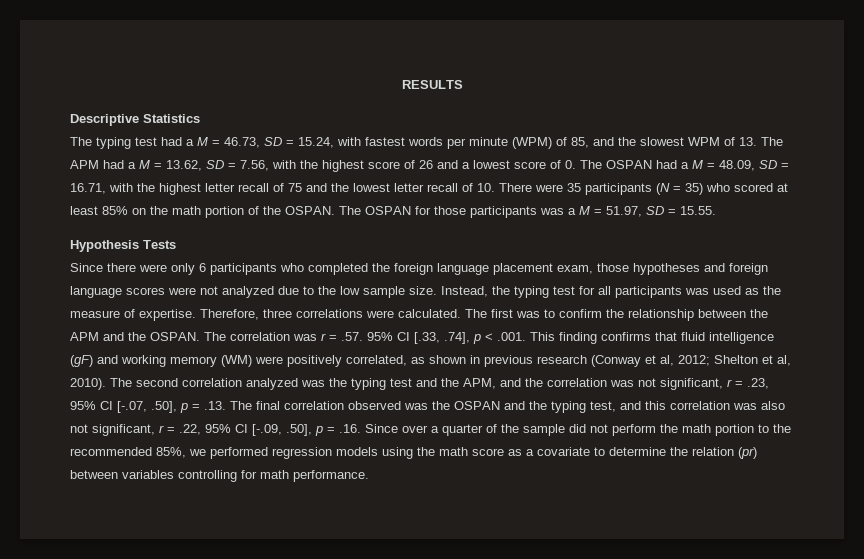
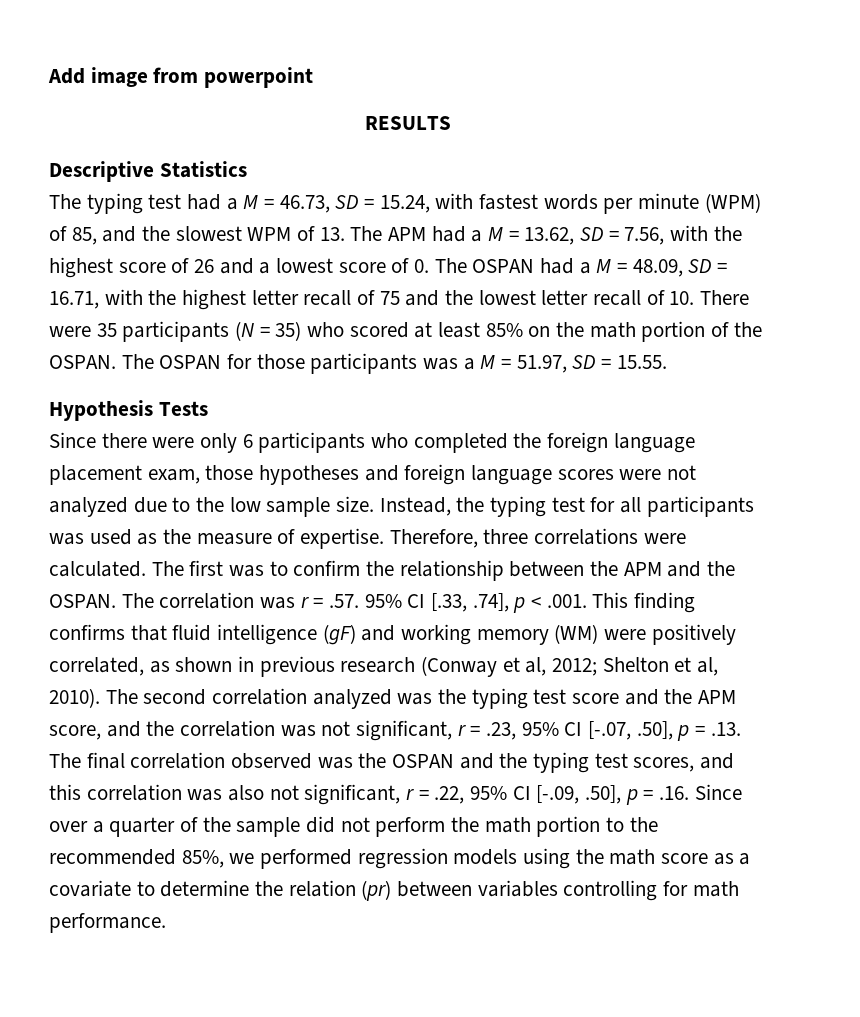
(401, 84) none -> [48,67,314,88] Add image from powerpoint //
[416,378,496,389] and the APM, -> [572,689,737,705] [49,725,101,740] score and the APM score,
[590,401,616,412] test, -> [594,753,695,772] test scores,

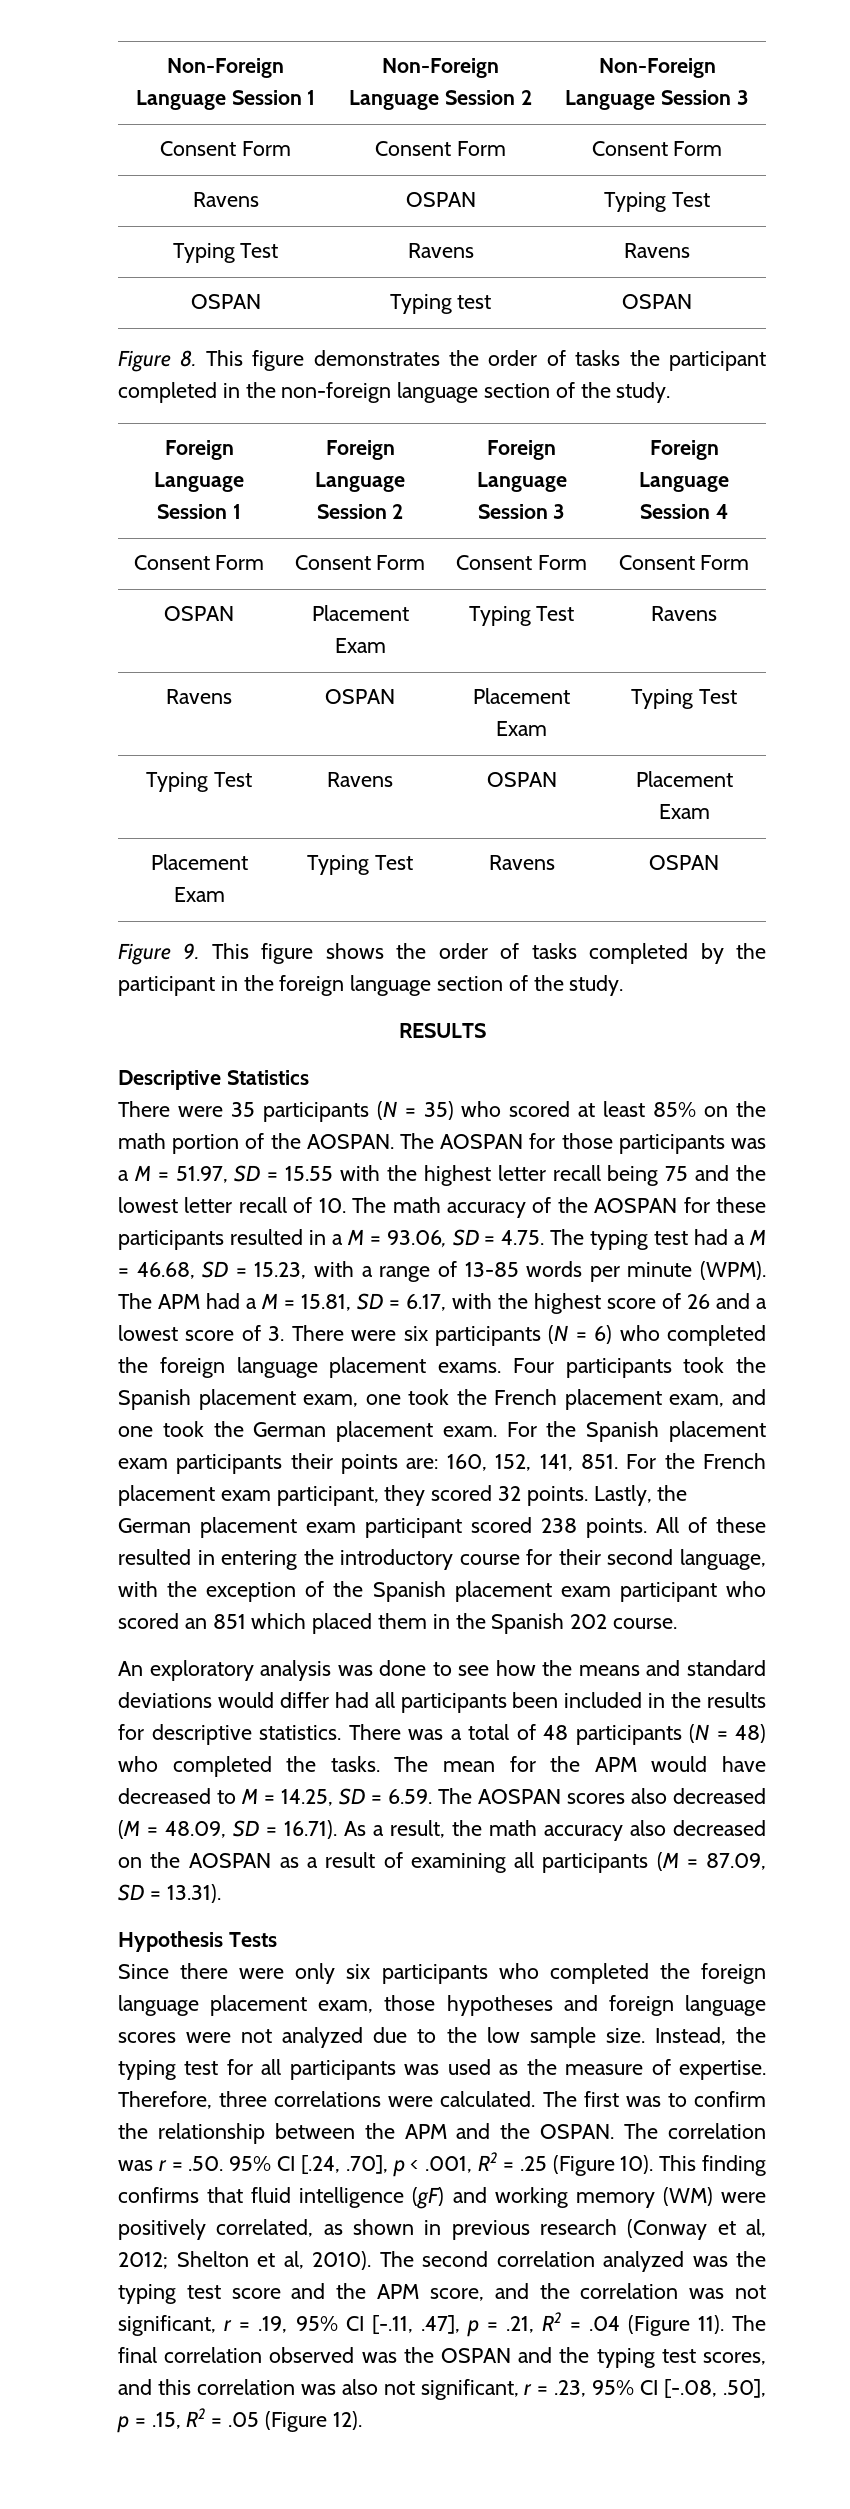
[48,67,314,88] [365,116,451,130] [49,161,247,182] [49,193,761,214] [49,225,742,245] [49,257,728,278] [49,289,695,310] Add image from powerpoint // RESULTS // Descriptive Statistics // The typing test had a M = 46.73, SD = 15.24, with fastest words per minute (WPM) of 85, and the slowest WPM of 13. The APM had a M = 13.62, SD = 7.56, with the highest score of 26 and a lowest score of 0. The OSPAN had a M = 48.09, SD = 16.71, with the highest letter recall of 75 and the lowest letter recall of 10. -> [167,58,285,78] [135,90,316,110] [382,58,500,78] [349,90,532,110] [598,58,716,78] [565,90,749,110] [160,141,291,156] [375,141,506,156] [591,141,723,156] [192,192,259,207] [405,192,476,207] [604,192,710,212] [172,243,279,263] [407,243,474,258] [624,243,690,258] [190,294,261,309] [389,294,492,314] [622,294,693,309] [118,350,766,372] [118,382,671,403] [164,440,234,460] [154,472,244,492] [157,504,241,519] [325,440,395,460] [315,472,405,492] [316,504,404,519] [487,440,557,460] [476,472,567,492] [477,504,566,519] [649,440,719,460] [639,472,729,492] [640,504,728,519] [133,555,265,570] [294,555,426,570] [456,555,587,570] [618,555,750,570] [164,606,235,621] [311,605,409,621] [334,638,386,653] [468,606,575,626] [651,606,717,621] [166,689,232,704] [325,689,396,704] [473,688,570,704] [496,721,547,736] [631,689,737,709] [146,772,252,792] [327,772,393,787] [486,772,557,787] [635,771,733,787] [658,804,710,819] [150,854,248,870] [173,887,225,902] [307,855,413,875] [488,855,555,870] [649,855,720,870] [118,943,766,965] [118,975,624,996] [398,1023,486,1038] [118,1070,309,1090] Non-Foreign Language Session 1 | Non-Foreign Language Session 2 | Non-Foreign Language Session 3 // Consent Form | Consent Form | Consent Form // Ravens | OSPAN | Typing Test // Typing Test | Ravens | Ravens // OSPAN | Typing test | OSPAN // Figure 8. This figure demonstrates the order of tasks the participant completed in the non-foreign language section of the study. // Foreign Language Session 1 | Foreign Language Session 2 | Foreign Language Session 3 | Foreign Language Session 4 // Consent Form | Consent Form | Consent Form | Consent Form // OSPAN | Placement Exam | Typing Test | Ravens // Ravens | OSPAN | Placement Exam | Typing Test // Typing Test | Ravens | OSPAN | Placement Exam // Placement Exam | Typing Test | Ravens | OSPAN // Figure 9. This figure shows the order of tasks completed by the participant in the foreign language section of the study. // RESULTS // Descriptive Statistics //
[49,354,222,369] OSPAN. The OSPAN -> [306,1133,524,1149] AOSPAN. The AOSPAN
[616,355,667,369] 15.55. -> [285,1165,766,1186] [118,1197,766,1218] [118,1229,766,1250] [118,1261,767,1282] [118,1293,768,1314] [118,1325,767,1346] [118,1357,766,1378] [118,1389,766,1410] [118,1421,767,1442] [118,1453,766,1474] [118,1485,688,1506] [118,1517,766,1538] [118,1549,766,1570] [118,1581,766,1602] [118,1613,678,1634] [118,1660,766,1681] [118,1692,766,1713] [118,1724,766,1745] [118,1756,767,1777] [118,1788,766,1806] [118,1820,766,1841] [118,1852,767,1873] [118,1884,221,1903] 15.55 with the highest letter recall being 75 and the lowest letter recall of 10. The math accuracy of the AOSPAN for these participants resulted in a M = 93.06, SD = 4.75. The typing test had a M = 46.68, SD = 15.23, with a range of 13-85 words per minute (WPM). The APM had a M = 15.81, SD = 6.17, with the highest score of 26 and a lowest score of 3. There were six participants (N = 6) who completed the foreign language placement exams. Four participants took the Spanish placement exam, one took the French placement exam, and one took the German placement exam. For the Spanish placement exam participants their points are: 160, 152, 141, 851. For the French placement exam participant, they scored 32 points. Lastly, the German placement exam participant scored 238 points. All of these resulted in entering the introductory course for their second language, with the exception of the Spanish placement exam participant who scored an 851 which placed them in the Spanish 202 course. // An exploratory analysis was done to see how the means and standard deviations would differ had all participants been included in the results for descriptive statistics. There was a total of 48 participants (N = 48) who completed the tasks. The mean for the APM would have decreased to M = 14.25, SD = 6.59. The AOSPAN scores also decreased (M = 48.09, SD = 16.71). As a result, the math accuracy also decreased on the AOSPAN as a result of examining all participants (M = 87.09, SD = 13.31).
[242,434,253,448] 6 -> [346,1964,371,1979] six
[329,593,587,613] .57. 95% CI [.33, .74], p < .001. -> [188,2152,654,2177] .50. 95% CI [.24, .70], p < .001, R2 = .25 (Figure 10).
[486,721,741,741] .23, 95% CI [-.07, .50], p = .13. -> [258,2312,724,2337] .19, 95% CI [-.11, .47], p = .21, R2 = .04 (Figure 11).
[434,784,742,805] [49,816,658,837] [49,848,751,869] [49,880,739,901] [49,913,166,933] .22, 95% CI [-.09, .50], p = .16. Since over a quarter of the sample did not perform the math portion to the recommended 85%, we performed regression models using the math score as a covariate to determine the relation (pr) between variables controlling for math performance. -> [554,2379,766,2398] [117,2408,362,2433] .23, 95% CI [-.08, .50], p = .15, R2 = .05 (Figure 12).

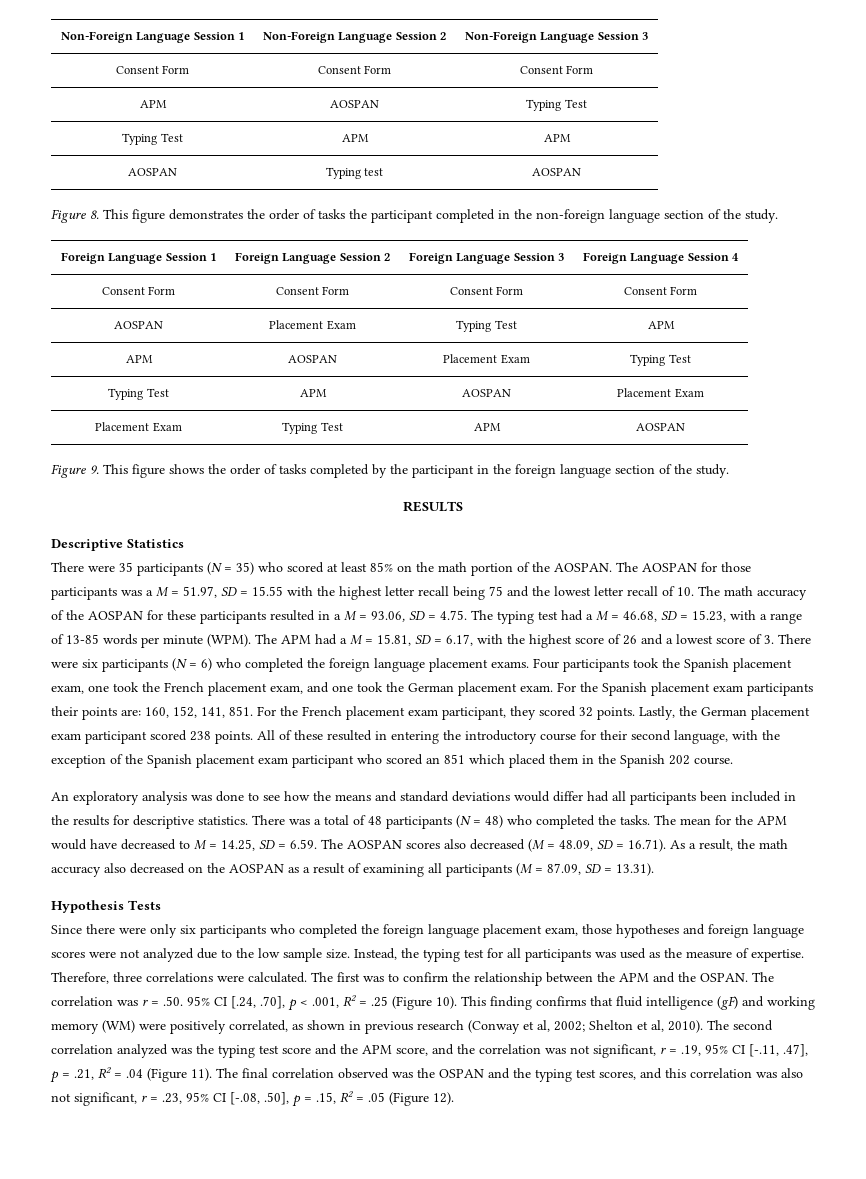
[192,192,259,207] [405,192,476,207] [604,192,710,212] [172,243,279,263] [407,243,474,258] [624,243,690,258] [190,294,261,309] Ravens | OSPAN | Typing Test // Typing Test | Ravens | Ravens // OSPAN -> [139,100,167,108] [330,100,379,108] [526,99,587,111] [122,133,183,145] [341,134,369,142] [543,134,571,142] [128,168,177,176] APM | AOSPAN | Typing Test // Typing Test | APM | APM // AOSPAN
[622,294,693,309] OSPAN -> [532,168,581,176] AOSPAN
[164,606,235,621] [311,605,409,621] [334,638,386,653] [468,606,575,626] [651,606,717,621] [166,689,232,704] [325,689,396,704] OSPAN | Placement Exam | Typing Test | Ravens // Ravens | OSPAN -> [114,321,163,329] [269,320,356,330] [456,320,517,332] [647,321,675,329] [125,355,153,363] [288,355,337,363] AOSPAN | Placement Exam | Typing Test | APM // APM | AOSPAN
[327,772,393,787] [486,772,557,787] Ravens | OSPAN -> [299,389,327,397] [462,389,511,397] APM | AOSPAN
[488,855,555,870] [649,855,720,870] Ravens | OSPAN -> [473,423,501,431] [636,423,685,431] APM | AOSPAN
[118,2252,168,2269] 2012; -> [554,1021,585,1032] 2002;

